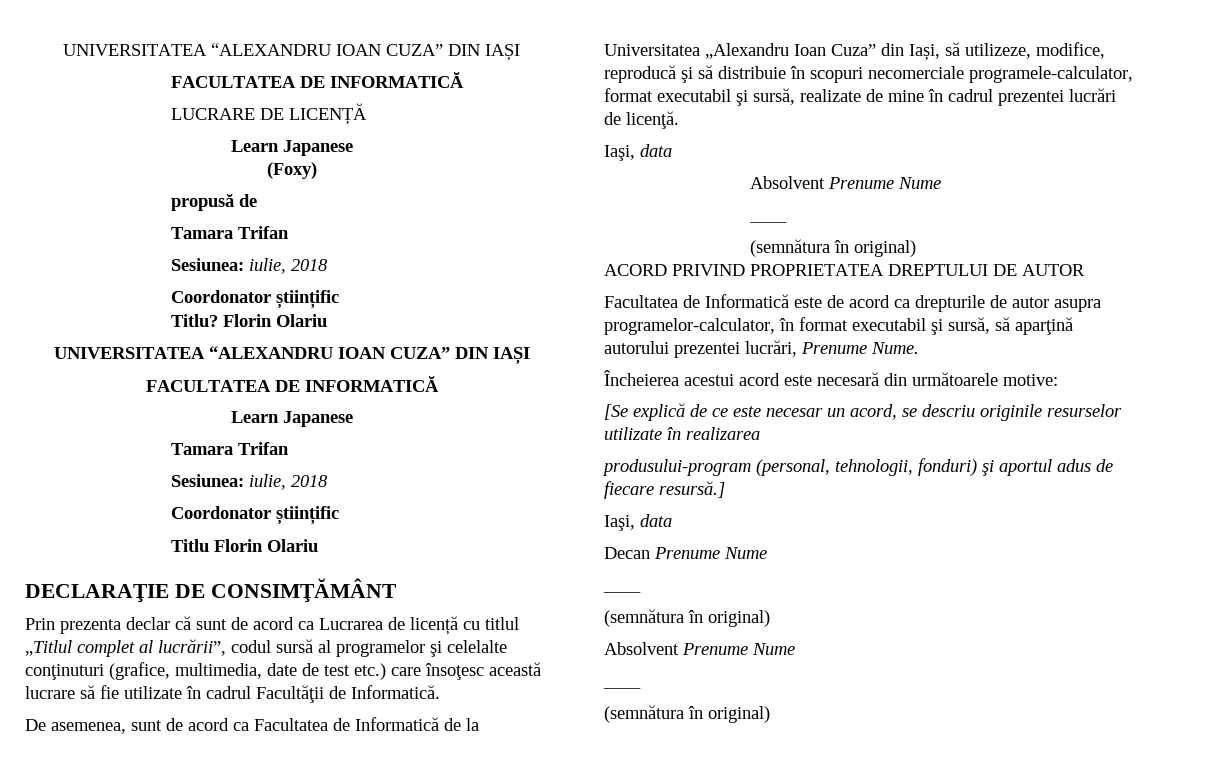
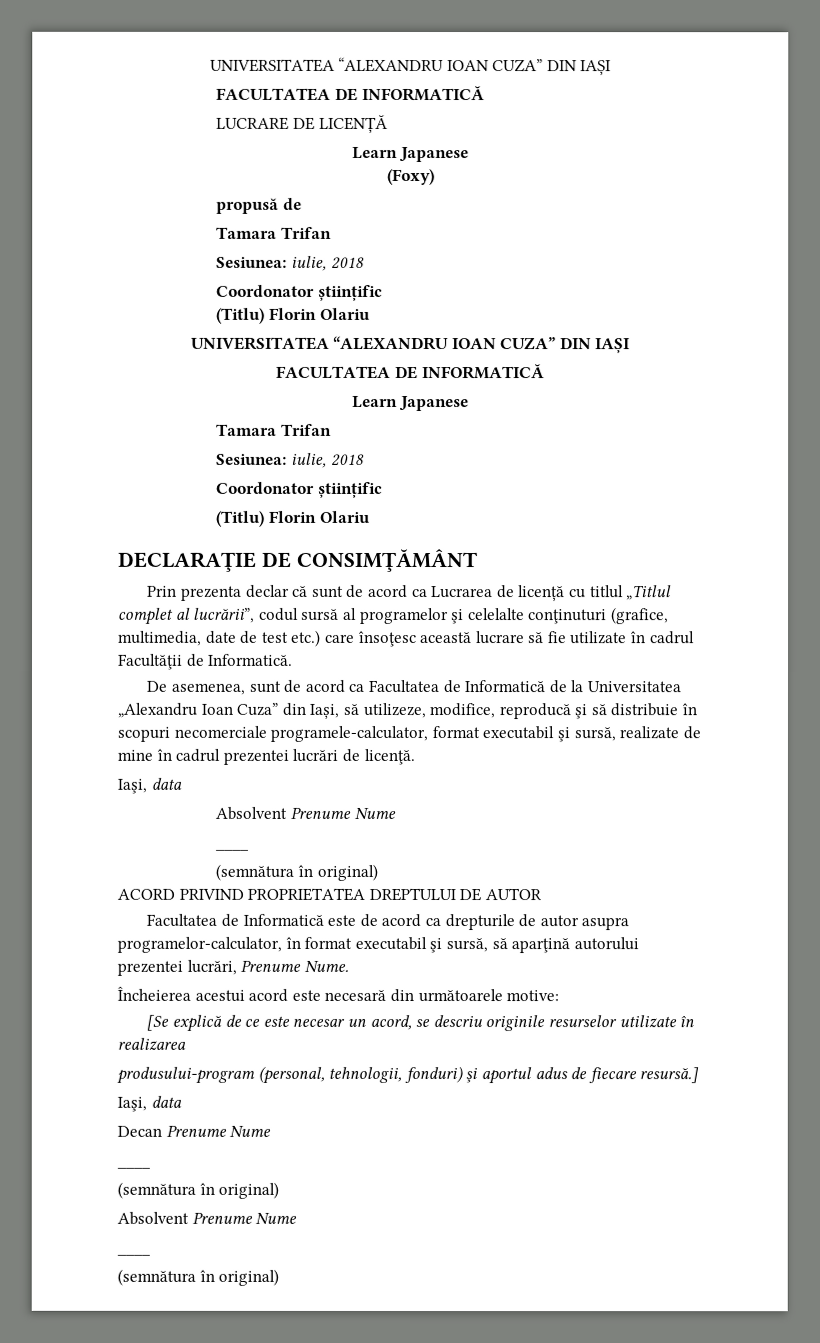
[170,314,218,327] Titlu? -> [216,307,266,324] (Titlu)
[170,539,209,552] Titlu -> [216,510,266,527] (Titlu)

